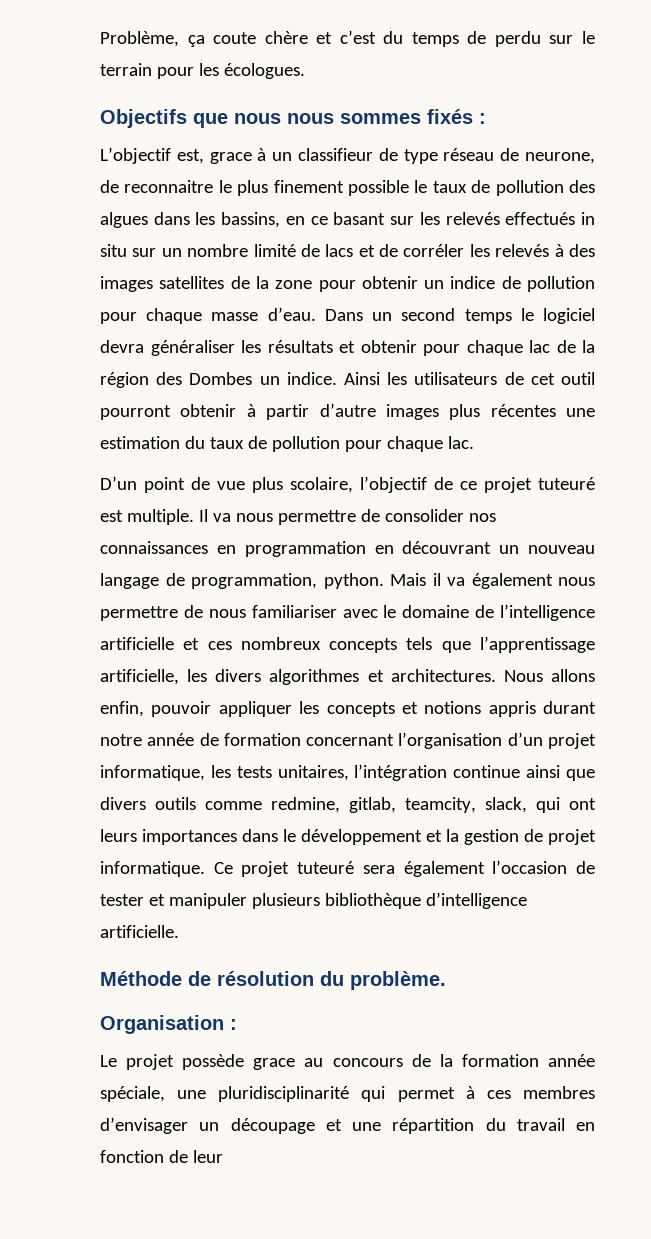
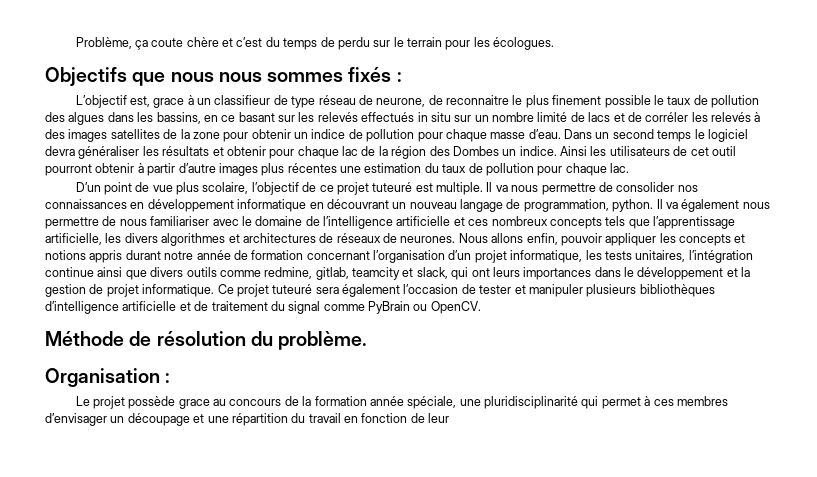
[244,541,366,557] programmation -> [147,199,307,212] développement informatique
[390,573,441,586] Mais il -> [656,199,663,209] Il
[390,669,496,682] architectures. -> [242,233,456,243] architectures de réseaux de neurones.
[405,797,476,813] teamcity, -> [352,267,414,280] teamcity et
[324,892,527,909] [100,925,179,938] bibliothèque d’intelligence artificielle. -> [639,284,715,297] [45,301,481,314] bibliothèques d’intelligence artificielle et de traitement du signal comme PyBrain ou OpenCV.

